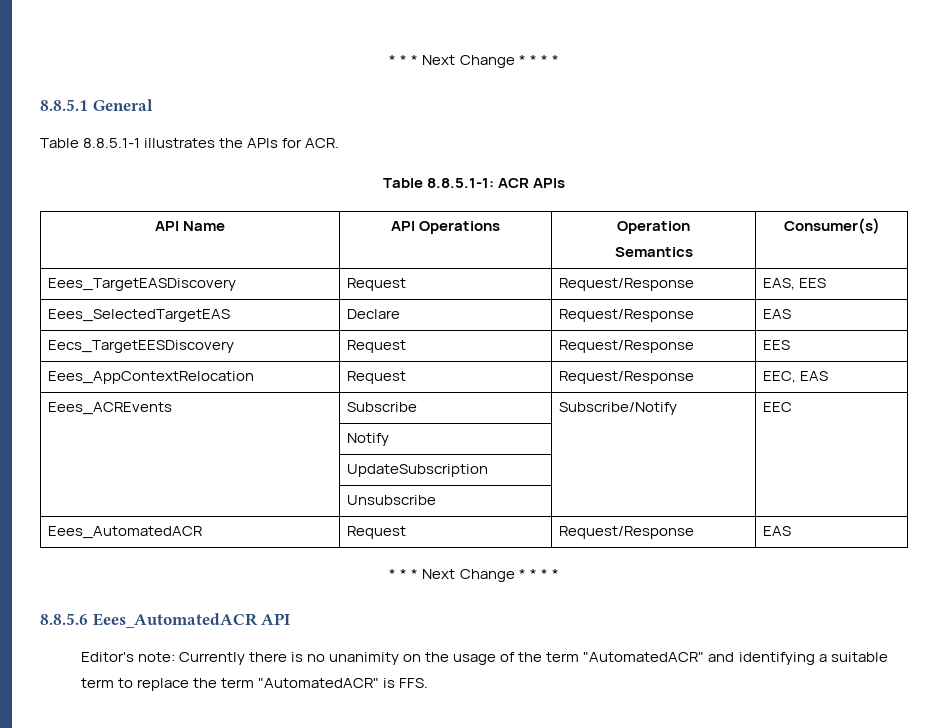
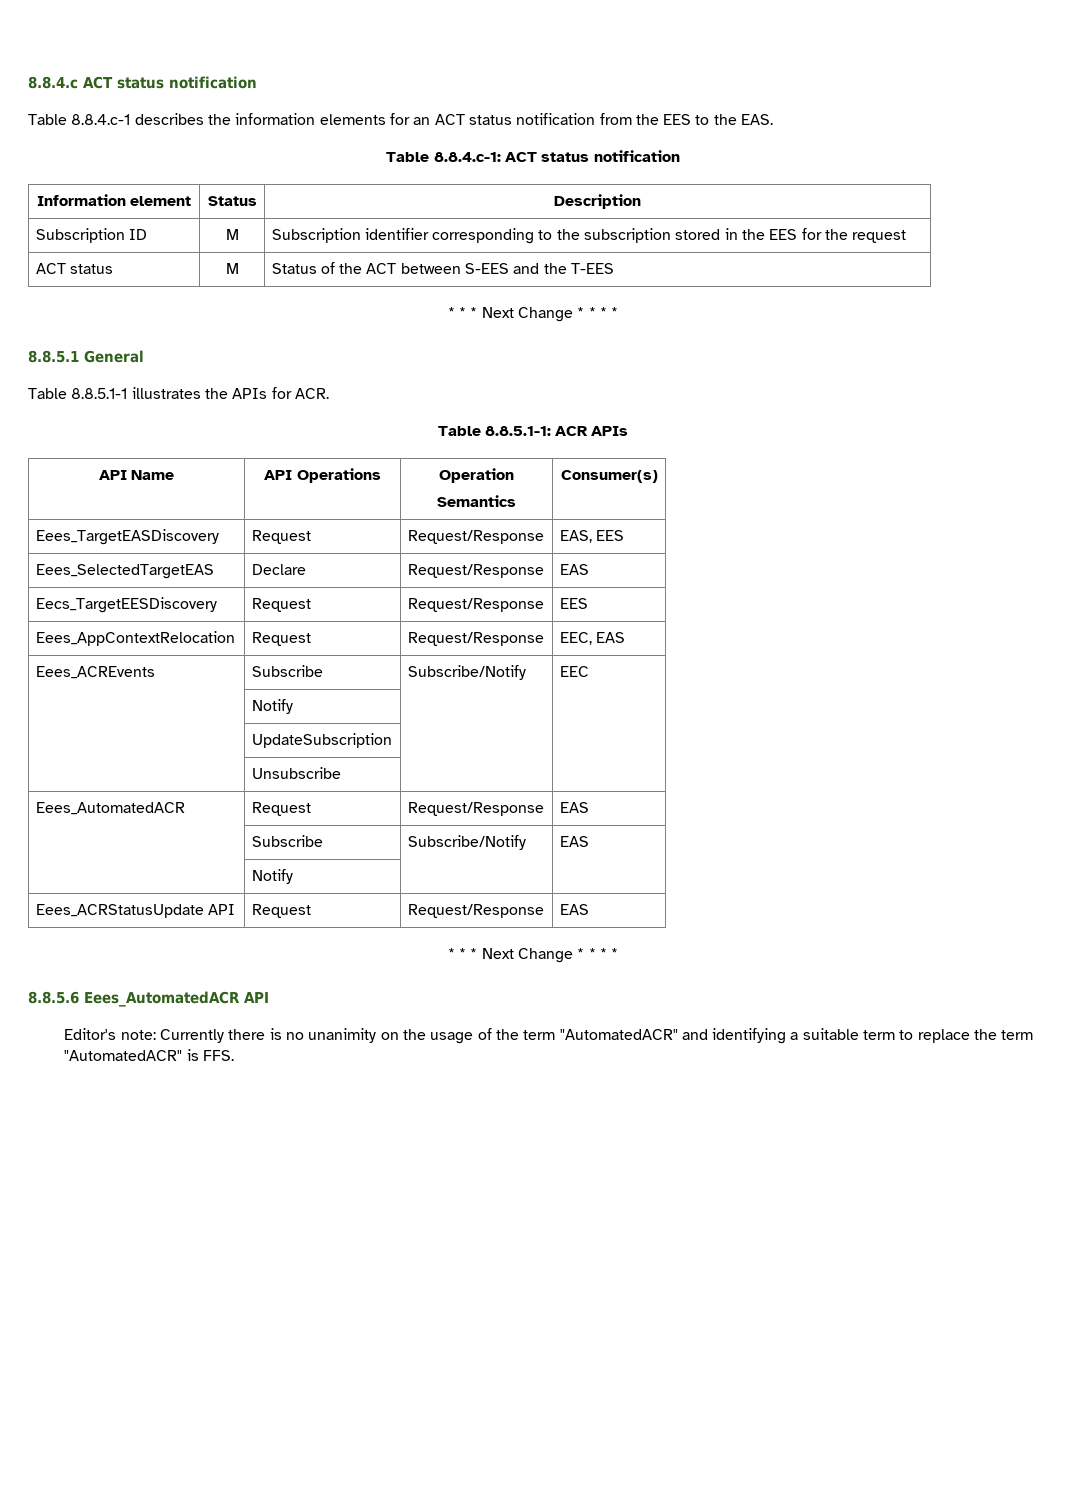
(389, 60) none -> [28,76,257,89] [28,113,774,125] [386,150,680,162] [36,194,192,206] [207,196,257,206] [554,194,641,209] [35,228,147,243] [225,229,239,240] [271,228,907,244] [35,263,113,274] [225,263,239,274] [271,262,615,274] 8.8.4.c ACT status notification // Table 8.8.4.c-1 describes the information elements for an ACT status notification from the EES to the EAS. // Table 8.8.4.c-1: ACT status notification // Information element | Status | Description // Subscription ID | M | Subscription identifier corresponding to the subscription stored in the EES for the request // ACT status | M | Status of the ACT between S-EES and the T-EES //
(792, 531) none -> [251,835,323,847] [407,835,526,850] [559,836,589,847] [251,869,293,884] [35,904,235,918] [251,904,311,918] [407,904,544,918] [559,904,589,915] // | Subscribe | Subscribe/Notify | EAS // | Notify | | // Eees_ACRStatusUpdate API | Request | Request/Response | EAS

